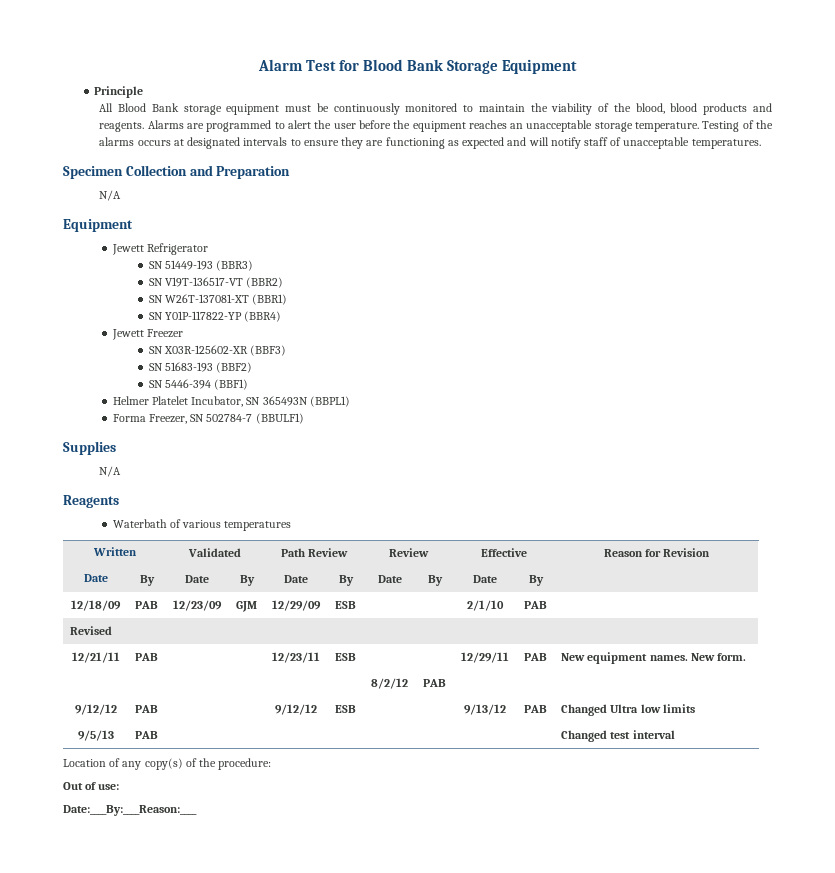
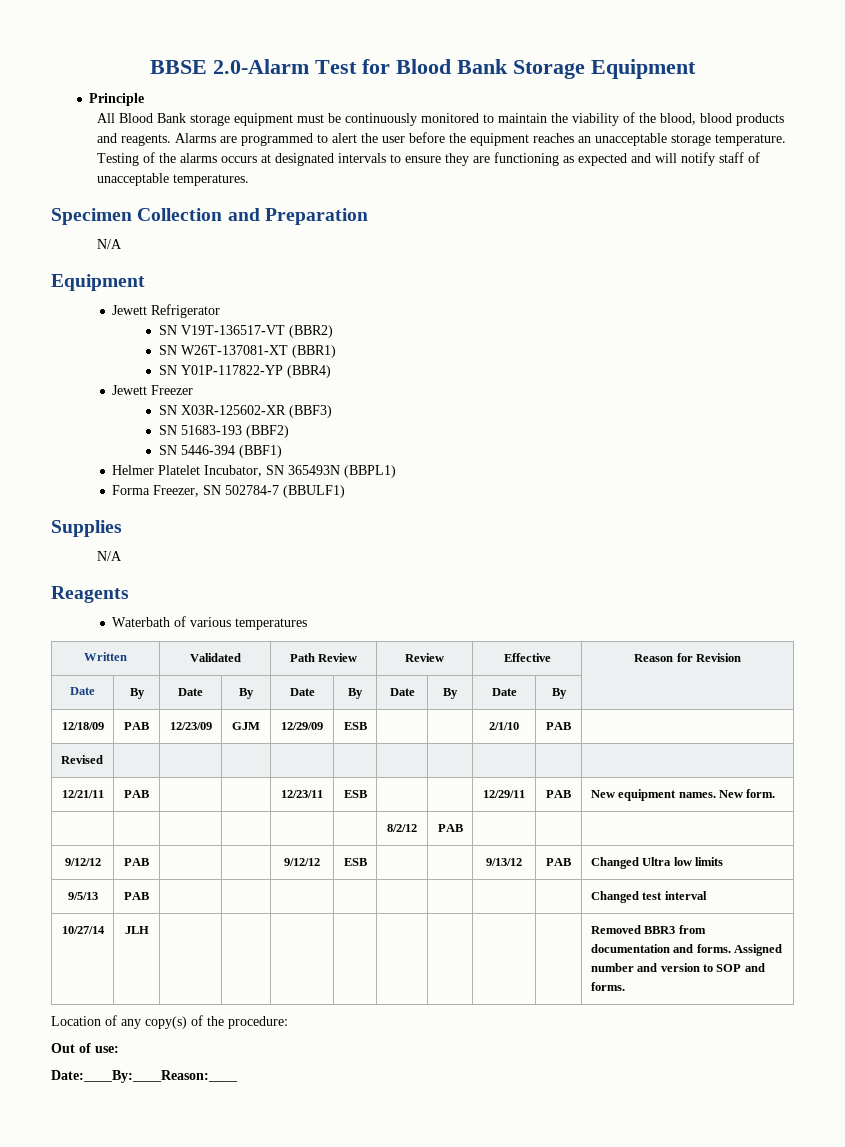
[258,59,304,71] Alarm -> [150,59,309,74] BBSE 2.0-Alarm
[148,260,254,271] // SN 51449-193 (BBR3) -> (221, 311) none
(675, 734) none -> [61,926,105,934] [124,926,149,934] [590,925,706,934] [590,944,782,956] [590,963,765,972] [590,982,625,991] // 10/27/14 | JLH | | | | | | | | | Removed BBR3 from documentation and forms. Assigned number and version to SOP and forms.

